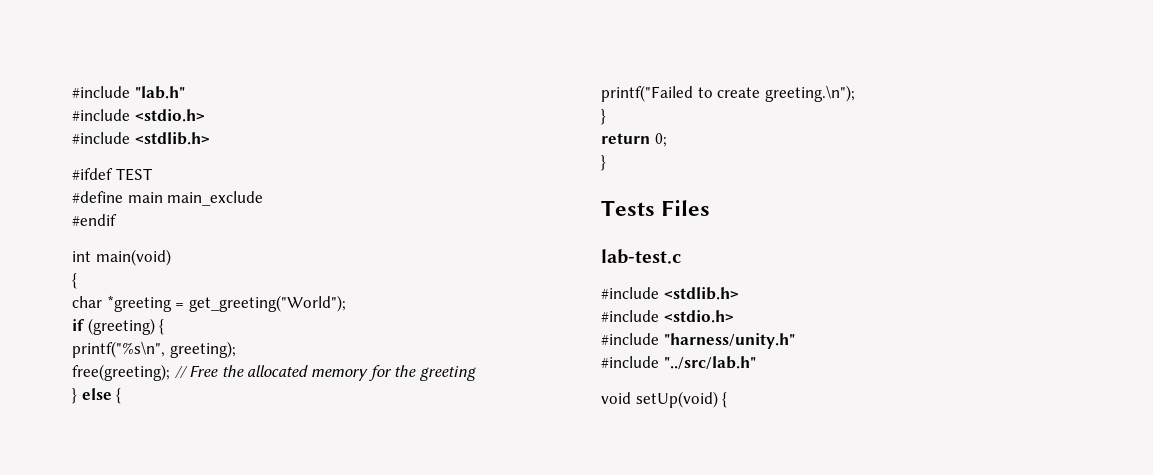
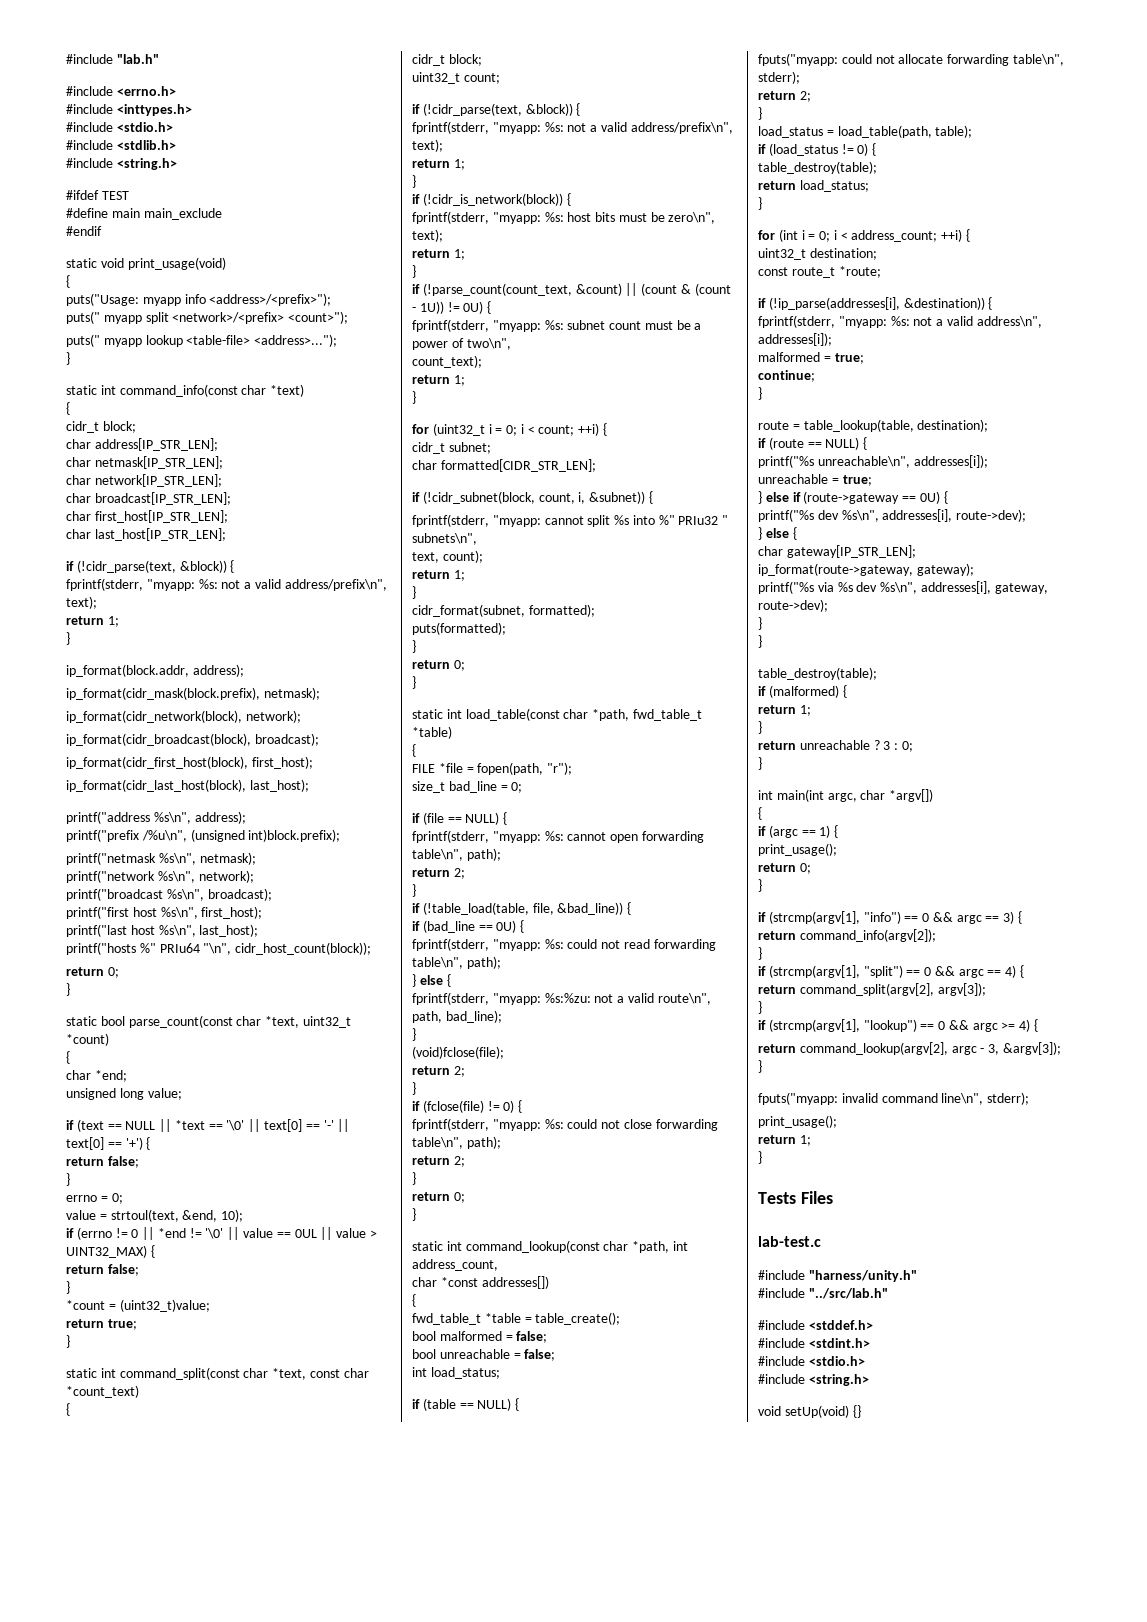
(185, 92) none -> [66,86,176,96] [66,104,192,116] // #include <errno.h> // #include <inttypes.h>
(210, 138) none -> [66,158,177,170] // #include <string.h>
[72,249,171,266] [72,273,77,289] [72,295,346,312] [72,318,165,335] [72,341,236,358] [72,364,476,381] [72,388,122,404] [601,85,855,102] [601,109,606,125] [601,133,667,147] [601,155,606,171] [601,200,711,216] [601,249,681,264] [601,287,739,300] [601,310,734,323] [601,333,795,349] [601,356,756,369] int main(void) // { // char *greeting = get_greeting("World"); // if (greeting) { // printf("%s\n", greeting); // free(greeting); // Free the allocated memory for the greeting // } else { // printf("Failed to create greeting.\n"); // } // return 0; // } // Tests Files // lab-test.c // #include <stdlib.h> // #include <stdio.h> // #include "harness/unity.h" // #include "../src/lab.h" -> [66,257,226,270] [66,275,70,288] [66,293,332,306] [66,311,349,324] [66,334,338,347] [66,352,70,365] [66,384,305,397] [66,402,70,415] [66,421,136,433] [66,438,218,451] [66,456,223,469] [66,474,222,487] [66,492,231,505] [66,510,228,523] [66,528,226,541] [66,560,235,573] [66,578,387,591] [66,596,97,609] [66,616,119,627] [66,632,70,645] [66,664,244,677] [66,687,320,700] [66,710,301,723] [66,733,319,746] [66,756,313,769] [66,779,309,792] [66,811,246,824] [66,829,341,842] [66,852,256,865] [66,870,254,883] [66,888,272,901] [66,906,263,919] [66,924,259,937] [66,942,372,955] [66,967,119,978] [66,983,70,996] [66,1015,351,1028] [66,1033,109,1046] [66,1051,70,1064] [66,1070,127,1082] [66,1088,182,1100] [66,1119,350,1132] [66,1137,151,1150] [66,1156,139,1168] [66,1173,70,1186] [66,1193,123,1204] [66,1209,244,1222] [66,1227,377,1240] [66,1245,155,1258] [66,1264,139,1276] [66,1281,70,1294] [66,1299,210,1312] [66,1319,137,1330] [66,1335,70,1348] [66,1367,369,1380] [66,1385,139,1398] [66,1403,70,1416] [412,54,482,66] [412,72,500,84] [412,103,581,116] [412,121,733,134] [412,139,443,152] [412,159,465,170] [412,175,416,188] [412,193,571,206] [412,211,716,224] [412,229,443,242] [412,249,465,260] [412,265,416,278] [412,283,731,296] [412,301,492,314] [412,319,702,332] [412,338,511,350] [412,355,482,368] [412,375,465,386] [412,391,416,404] [412,423,608,436] [412,442,491,454] [412,459,596,472] [412,491,653,504] [412,514,729,527] [412,533,477,545] [412,550,483,563] [412,570,465,581] [412,586,416,599] [412,604,595,617] [412,622,506,635] [412,640,416,653] [412,660,465,671] [412,676,416,689] [412,708,702,721] [412,726,452,739] [412,744,416,757] [412,762,573,775] [412,781,523,793] [412,812,508,825] [412,830,704,843] [412,848,501,861] [412,868,465,879] [412,884,416,897] [412,902,632,915] [412,920,525,933] [412,938,716,951] [412,956,501,969] [412,974,451,987] [412,992,711,1005] [412,1010,502,1023] [412,1028,416,1041] [412,1046,504,1059] [412,1066,465,1077] [412,1082,416,1095] [412,1100,523,1113] [412,1118,718,1131] [412,1136,501,1149] [412,1156,465,1167] [412,1172,416,1185] [412,1192,465,1203] [412,1208,416,1221] [412,1240,688,1253] [412,1259,498,1271] [412,1276,549,1289] [412,1294,416,1307] [412,1312,621,1325] [412,1331,548,1343] [412,1349,556,1361] [412,1367,500,1379] [412,1398,520,1411] [758,53,1064,66] [758,71,800,84] [758,91,811,102] [758,107,762,120] [758,125,973,138] [758,143,877,156] [758,161,877,174] [758,180,869,192] [758,197,762,210] [758,229,971,242] [758,248,877,260] [758,266,881,278] [758,297,993,310] [758,315,1042,328] [758,333,832,346] [758,352,864,364] [758,370,815,382] [758,387,762,400] [758,419,989,432] [758,437,868,450] [758,455,988,468] [758,474,872,486] [758,491,948,504] [758,509,1027,522] [758,527,797,540] [758,545,916,558] [758,563,974,576] [758,581,1048,594] [758,599,828,612] [758,617,762,630] [758,635,762,648] [758,667,877,680] [758,685,847,698] [758,705,811,716] [758,721,762,734] [758,740,913,752] [758,757,762,770] [758,789,934,802] [758,807,762,820] [758,825,839,838] [758,843,837,856] [758,863,811,874] [758,879,762,892] [758,911,1023,924] [758,929,936,942] [758,947,762,960] [758,965,1025,978] [758,983,986,996] [758,1001,762,1014] [758,1019,1039,1032] [758,1042,1061,1055] [758,1060,762,1073] [758,1092,1030,1105] [758,1115,837,1128] [758,1135,811,1146] [758,1151,762,1164] [758,1191,833,1204] [758,1236,821,1247] [758,1270,917,1282] [758,1288,888,1299] [758,1320,873,1330] [758,1338,870,1348] [758,1356,865,1366] [758,1374,869,1386] static void print_usage(void) // { // puts("Usage: myapp info <address>/<prefix>"); // puts(" myapp split <network>/<prefix> <count>"); // puts(" myapp lookup <table-file> <address>..."); // } // static int command_info(const char *text) // { // cidr_t block; // char address[IP_STR_LEN]; // char netmask[IP_STR_LEN]; // char network[IP_STR_LEN]; // char broadcast[IP_STR_LEN]; // char first_host[IP_STR_LEN]; // char last_host[IP_STR_LEN]; // if (!cidr_parse(text, &block)) { // fprintf(stderr, "myapp: %s: not a valid address/prefix\n", text); // return 1; // } // ip_format(block.addr, address); // ip_format(cidr_mask(block.prefix), netmask); // ip_format(cidr_network(block), network); // ip_format(cidr_broadcast(block), broadcast); // ip_format(cidr_first_host(block), first_host); // ip_format(cidr_last_host(block), last_host); // printf("address %s\n", address); // printf("prefix /%u\n", (unsigned int)block.prefix); // printf("netmask %s\n", netmask); // printf("network %s\n", network); // printf("broadcast %s\n", broadcast); // printf("first host %s\n", first_host); // printf("last host %s\n", last_host); // printf("hosts %" PRIu64 "\n", cidr_host_count(block)); // return 0; // } // static bool parse_count(const char *text, uint32_t *count) // { // char *end; // unsigned long value; // if (text == NULL || *text == '\0' || text[0] == '-' || text[0] == '+') { // return false; // } // errno = 0; // value = strtoul(text, &end, 10); // if (errno != 0 || *end != '\0' || value == 0UL || value > UINT32_MAX) { // return false; // } // *count = (uint32_t)value; // return true; // } // static int command_split(const char *text, const char *count_text) // { // cidr_t block; // uint32_t count; // if (!cidr_parse(text, &block)) { // fprintf(stderr, "myapp: %s: not a valid address/prefix\n", text); // return 1; // } // if (!cidr_is_network(block)) { // fprintf(stderr, "myapp: %s: host bits must be zero\n", text); // return 1; // } // if (!parse_count(count_text, &count) || (count & (count - 1U)) != 0U) { // fprintf(stderr, "myapp: %s: subnet count must be a power of two\n", // count_text); // return 1; // } // for (uint32_t i = 0; i < count; ++i) { // cidr_t subnet; // char formatted[CIDR_STR_LEN]; // if (!cidr_subnet(block, count, i, &subnet)) { // fprintf(stderr, "myapp: cannot split %s into %" PRIu32 " subnets\n", // text, count); // return 1; // } // cidr_format(subnet, formatted); // puts(formatted); // } // return 0; // } // static int load_table(const char *path, fwd_table_t *table) // { // FILE *file = fopen(path, "r"); // size_t bad_line = 0; // if (file == NULL) { // fprintf(stderr, "myapp: %s: cannot open forwarding table\n", path); // return 2; // } // if (!table_load(table, file, &bad_line)) { // if (bad_line == 0U) { // fprintf(stderr, "myapp: %s: could not read forwarding table\n", path); // } else { // fprintf(stderr, "myapp: %s:%zu: not a valid route\n", path, bad_line); // } // (void)fclose(file); // return 2; // } // if (fclose(file) != 0) { // fprintf(stderr, "myapp: %s: could not close forwarding table\n", path); // return 2; // } // return 0; // } // static int command_lookup(const char *path, int address_count, // char *const addresses[]) // { // fwd_table_t *table = table_create(); // bool malformed = false; // bool unreachable = false; // int load_status; // if (table == NULL) { // fputs("myapp: could not allocate forwarding table\n", stderr); // return 2; // } // load_status = load_table(path, table); // if (load_status != 0) { // table_destroy(table); // return load_status; // } // for (int i = 0; i < address_count; ++i) { // uint32_t destination; // const route_t *route; // if (!ip_parse(addresses[i], &destination)) { // fprintf(stderr, "myapp: %s: not a valid address\n", addresses[i]); // malformed = true; // continue; // } // route = table_lookup(table, destination); // if (route == NULL) { // printf("%s unreachable\n", addresses[i]); // unreachable = true; // } else if (route->gateway == 0U) { // printf("%s dev %s\n", addresses[i], route->dev); // } else { // char gateway[IP_STR_LEN]; // ip_format(route->gateway, gateway); // printf("%s via %s dev %s\n", addresses[i], gateway, route->dev); // } // } // table_destroy(table); // if (malformed) { // return 1; // } // return unreachable ? 3 : 0; // } // int main(int argc, char *argv[]) // { // if (argc == 1) { // print_usage(); // return 0; // } // if (strcmp(argv[1], "info") == 0 && argc == 3) { // return command_info(argv[2]); // } // if (strcmp(argv[1], "split") == 0 && argc == 4) { // return command_split(argv[2], argv[3]); // } // if (strcmp(argv[1], "lookup") == 0 && argc >= 4) { // return command_lookup(argv[2], argc - 3, &argv[3]); // } // fputs("myapp: invalid command line\n", stderr); // print_usage(); // return 1; // } // Tests Files // lab-test.c // #include "harness/unity.h" // #include "../src/lab.h" // #include <stddef.h> // #include <stdint.h> // #include <stdio.h> // #include <string.h>
[722,392,728,408] { -> [852,1405,861,1418] {}

